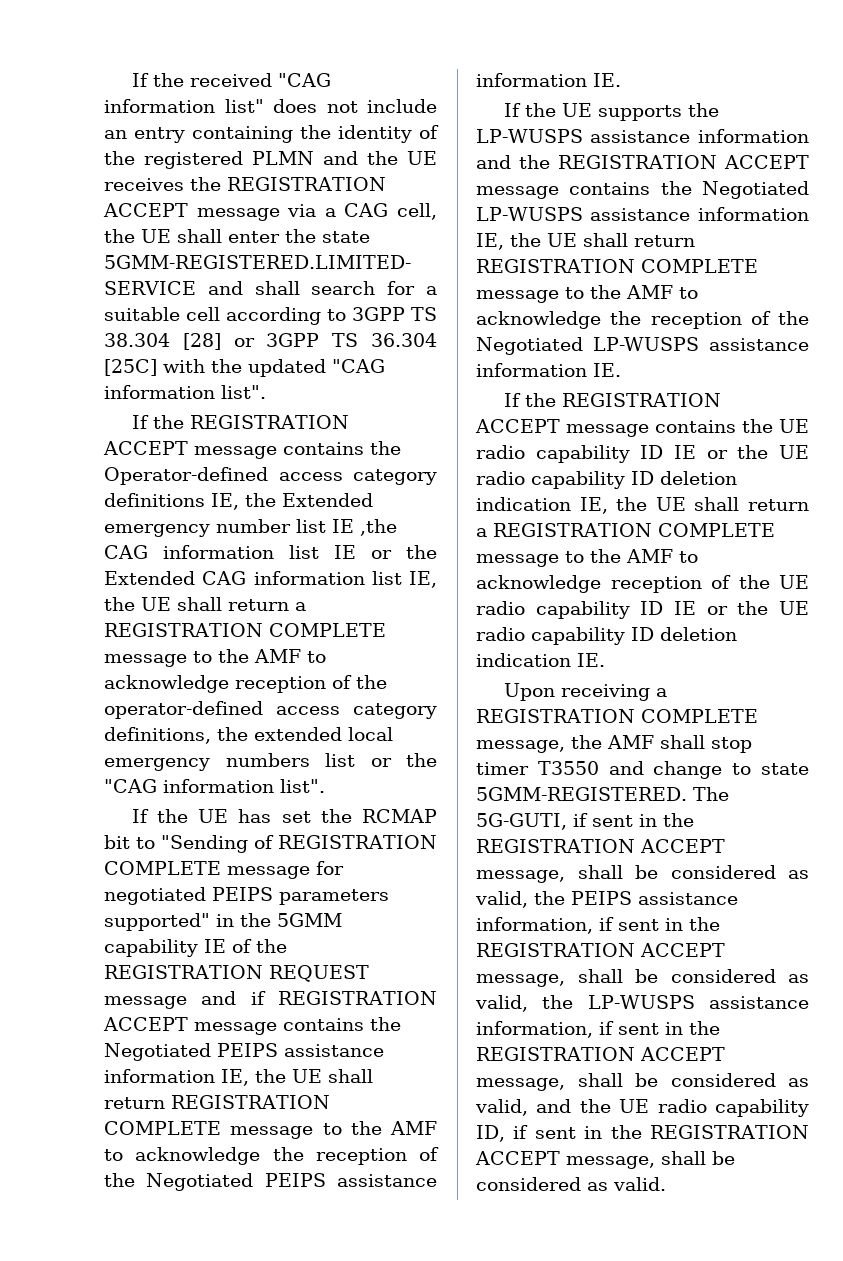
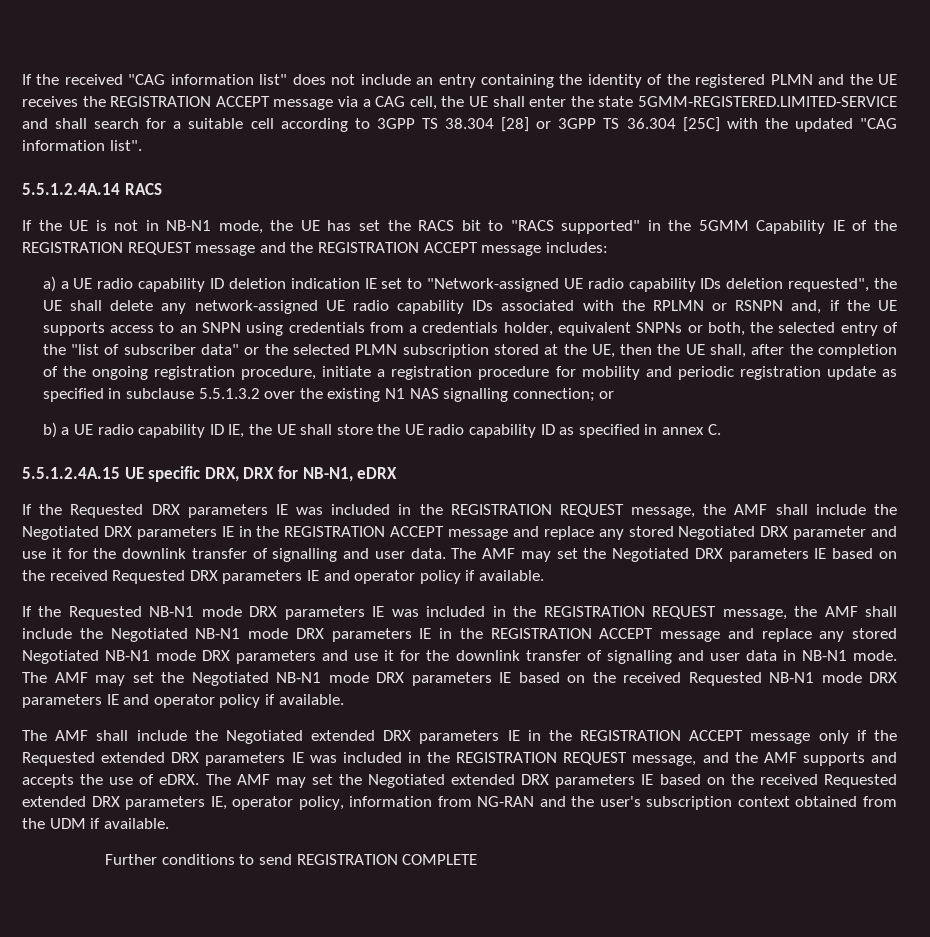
[131,415,349,429] [103,441,401,459] [104,467,437,485] [104,493,373,510] [104,519,397,537] [104,545,437,559] [104,571,437,588] [104,597,306,611] [104,623,386,637] [104,649,326,667] [104,675,387,693] [104,701,437,719] [104,727,393,744] [104,753,437,771] [104,779,325,793] [131,809,149,823] // If the REGISTRATION ACCEPT message contains the Operator-defined access category definitions IE, the Extended emergency number list IE ,the CAG information list IE or the Extended CAG information list IE, the UE shall return a REGISTRATION COMPLETE message to the AMF to acknowledge reception of the operator-defined access category definitions, the extended local emergency numbers list or the "CAG information list". // If -> [22,183,162,195] [22,220,263,234] // 5.5.1.2.4A.14 RACS // If the UE is not in NB-N1 mode,
[362,809,437,823] RCMAP -> [418,220,455,231] RACS
[161,835,438,853] [104,861,344,879] [104,887,389,905] "Sending of REGISTRATION COMPLETE message for negotiated PEIPS parameters -> [510,220,554,231] "RACS
[104,939,198,957] capability -> [756,220,826,234] Capability
[250,991,438,1005] [103,1017,401,1035] [104,1043,384,1061] [104,1069,373,1086] [104,1095,330,1109] [104,1121,437,1139] [104,1147,439,1165] [104,1173,437,1191] [476,73,621,87] [503,103,719,121] [476,129,809,143] [476,155,809,169] [476,181,809,199] [476,207,809,221] [476,233,695,250] [476,259,758,273] [476,285,698,303] [476,311,809,329] [476,337,809,355] [476,363,621,377] [503,393,721,407] [475,419,809,437] [476,445,809,463] [476,471,737,489] [476,497,809,514] [476,523,775,537] [476,549,698,567] [476,575,809,593] [476,601,809,619] [476,627,737,645] [476,653,605,667] [503,683,667,701] [476,709,758,723] [476,735,752,753] [476,761,809,779] [476,787,729,801] [476,813,694,830] [476,839,725,853] [476,865,809,883] [475,891,738,908] [476,917,720,934] [476,943,725,957] [476,969,809,987] [475,995,809,1012] [476,1021,720,1038] [476,1047,725,1061] [476,1073,809,1091] [475,1099,809,1117] [476,1125,810,1142] [475,1151,735,1169] [476,1177,666,1191] if REGISTRATION ACCEPT message contains the Negotiated PEIPS assistance information IE, the UE shall return REGISTRATION COMPLETE message to the AMF to acknowledge the reception of the Negotiated PEIPS assistance information IE. // If the UE supports the LP-WUSPS assistance information and the REGISTRATION ACCEPT message contains the Negotiated LP-WUSPS assistance information IE, the UE shall return REGISTRATION COMPLETE message to the AMF to acknowledge the reception of the Negotiated LP-WUSPS assistance information IE. // If the REGISTRATION ACCEPT message contains the UE radio capability ID IE or the UE radio capability ID deletion indication IE, the UE shall return a REGISTRATION COMPLETE message to the AMF to acknowledge reception of the UE radio capability ID IE or the UE radio capability ID deletion indication IE. // Upon receiving a REGISTRATION COMPLETE message, the AMF shall stop timer T3550 and change to state 5GMM-REGISTERED. The 5G-GUTI, if sent in the REGISTRATION ACCEPT message, shall be considered as valid, the PEIPS assistance information, if sent in the REGISTRATION ACCEPT message, shall be considered as valid, the LP-WUSPS assistance information, if sent in the REGISTRATION ACCEPT message, shall be considered as valid, and the UE radio capability ID, if sent in the REGISTRATION ACCEPT message, shall be considered as valid. -> [290,242,608,256] [42,276,897,292] [42,300,898,314] [42,322,898,336] [42,344,897,358] [42,366,897,380] [42,388,615,402] [42,422,721,438] [22,466,398,482] [22,504,897,518] [22,526,897,540] [22,548,898,562] [22,570,544,584] [22,606,897,620] [22,628,897,642] [22,650,897,664] [22,672,897,686] [22,694,344,708] [22,730,897,744] [22,752,897,766] [22,774,897,788] [22,796,897,810] [22,818,169,829] [105,854,478,865] the REGISTRATION ACCEPT message includes: // a) a UE radio capability ID deletion indication IE set to "Network-assigned UE radio capability IDs deletion requested", the UE shall delete any network-assigned UE radio capability IDs associated with the RPLMN or RSNPN and, if the UE supports access to an SNPN using credentials from a credentials holder, equivalent SNPNs or both, the selected entry of the "list of subscriber data" or the selected PLMN subscription stored at the UE, then the UE shall, after the completion of the ongoing registration procedure, initiate a registration procedure for mobility and periodic registration update as specified in subclause 5.5.1.3.2 over the existing N1 NAS signalling connection; or // b) a UE radio capability ID IE, the UE shall store the UE radio capability ID as specified in annex C. // 5.5.1.2.4A.15 UE specific DRX, DRX for NB-N1, eDRX // If the Requested DRX parameters IE was included in the REGISTRATION REQUEST message, the AMF shall include the Negotiated DRX parameters IE in the REGISTRATION ACCEPT message and replace any stored Negotiated DRX parameter and use it for the downlink transfer of signalling and user data. The AMF may set the Negotiated DRX parameters IE based on the received Requested DRX parameters IE and operator policy if available. // If the Requested NB-N1 mode DRX parameters IE was included in the REGISTRATION REQUEST message, the AMF shall include the Negotiated NB-N1 mode DRX parameters IE in the REGISTRATION ACCEPT message and replace any stored Negotiated NB-N1 mode DRX parameters and use it for the downlink transfer of signalling and user data in NB-N1 mode. The AMF may set the Negotiated NB-N1 mode DRX parameters IE based on the received Requested NB-N1 mode DRX parameters IE and operator policy if available. // The AMF shall include the Negotiated extended DRX parameters IE in the REGISTRATION ACCEPT message only if the Requested extended DRX parameters IE was included in the REGISTRATION REQUEST message, and the AMF supports and accepts the use of eDRX. The AMF may set the Negotiated extended DRX parameters IE based on the received Requested extended DRX parameters IE, operator policy, information from NG-RAN and the user's subscription context obtained from the UDM if available. // Further conditions to send REGISTRATION COMPLETE

